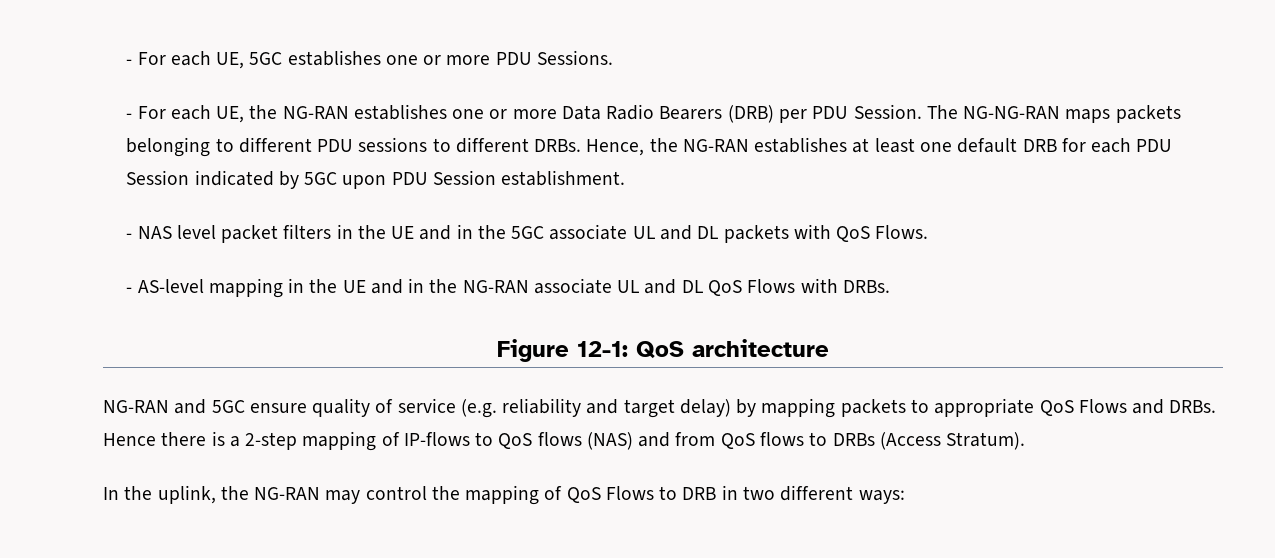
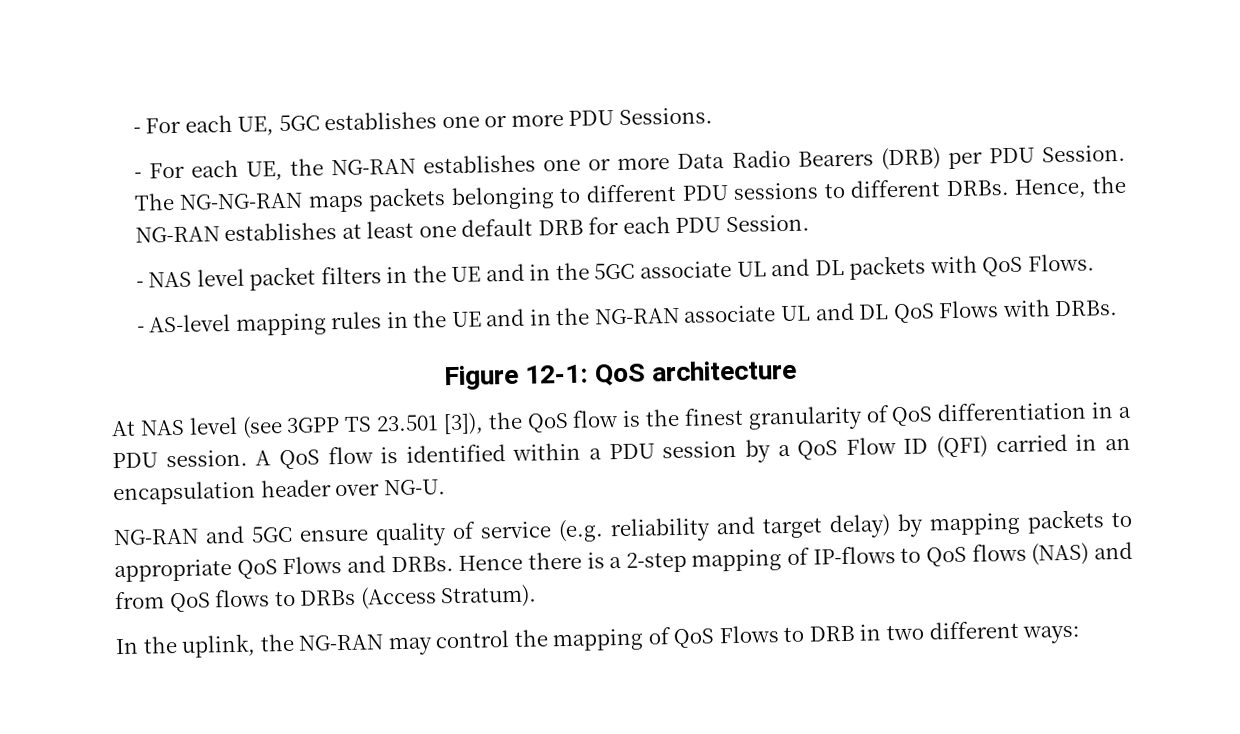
[126,170,626,189] Session indicated by 5GC upon PDU Session establishment. -> [725,214,810,233] Session.
(283, 288) none -> [330,311,383,330] rules
(829, 348) none -> [111,401,1132,439] [112,433,1132,470] [113,479,446,506] // At NAS level (see 3GPP TS 23.501 [3]), the QoS flow is the finest granularity of QoS differentiation in a PDU session. A QoS flow is identified within a PDU session by a QoS Flow ID (QFI) carried in an encapsulation header over NG-U.

